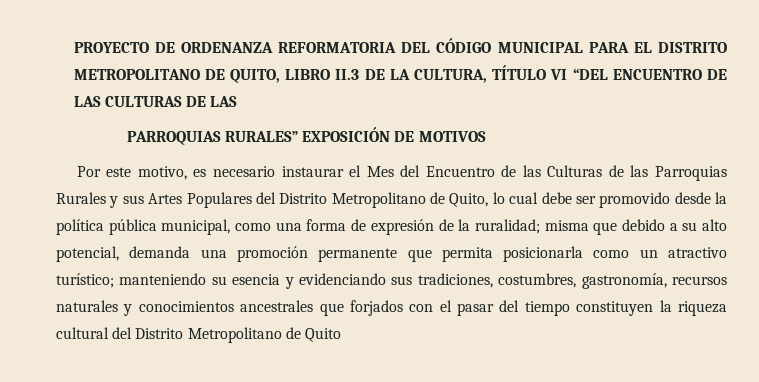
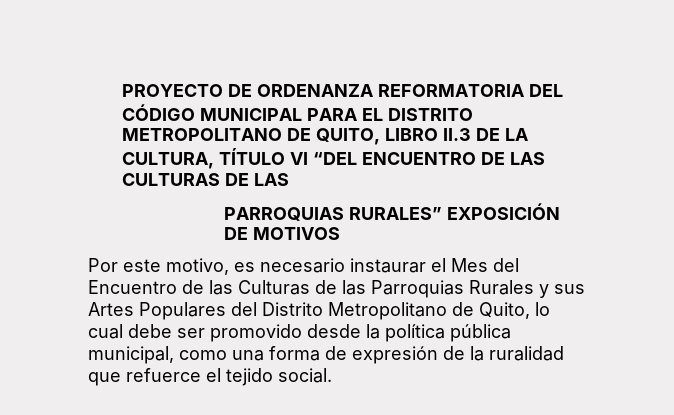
[474,219,727,235] [56,246,727,262] [56,273,727,289] [56,300,727,316] [56,327,341,343] ruralidad; misma que debido a su alto potencial, demanda una promoción permanente que permita posicionarla como un atractivo turístico; manteniendo su esencia y evidenciando sus tradiciones, costumbres, gastronomía, recursos naturales y conocimientos ancestrales que forjados con el pasar del tiempo constituyen la riqueza cultural del Distrito Metropolitano de Quito -> [489,346,564,361] [88,368,332,386] ruralidad que refuerce el tejido social.

